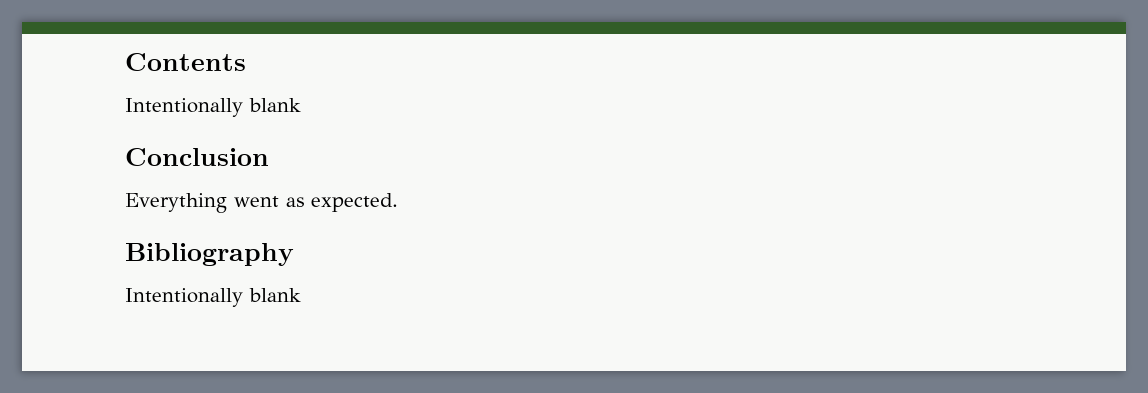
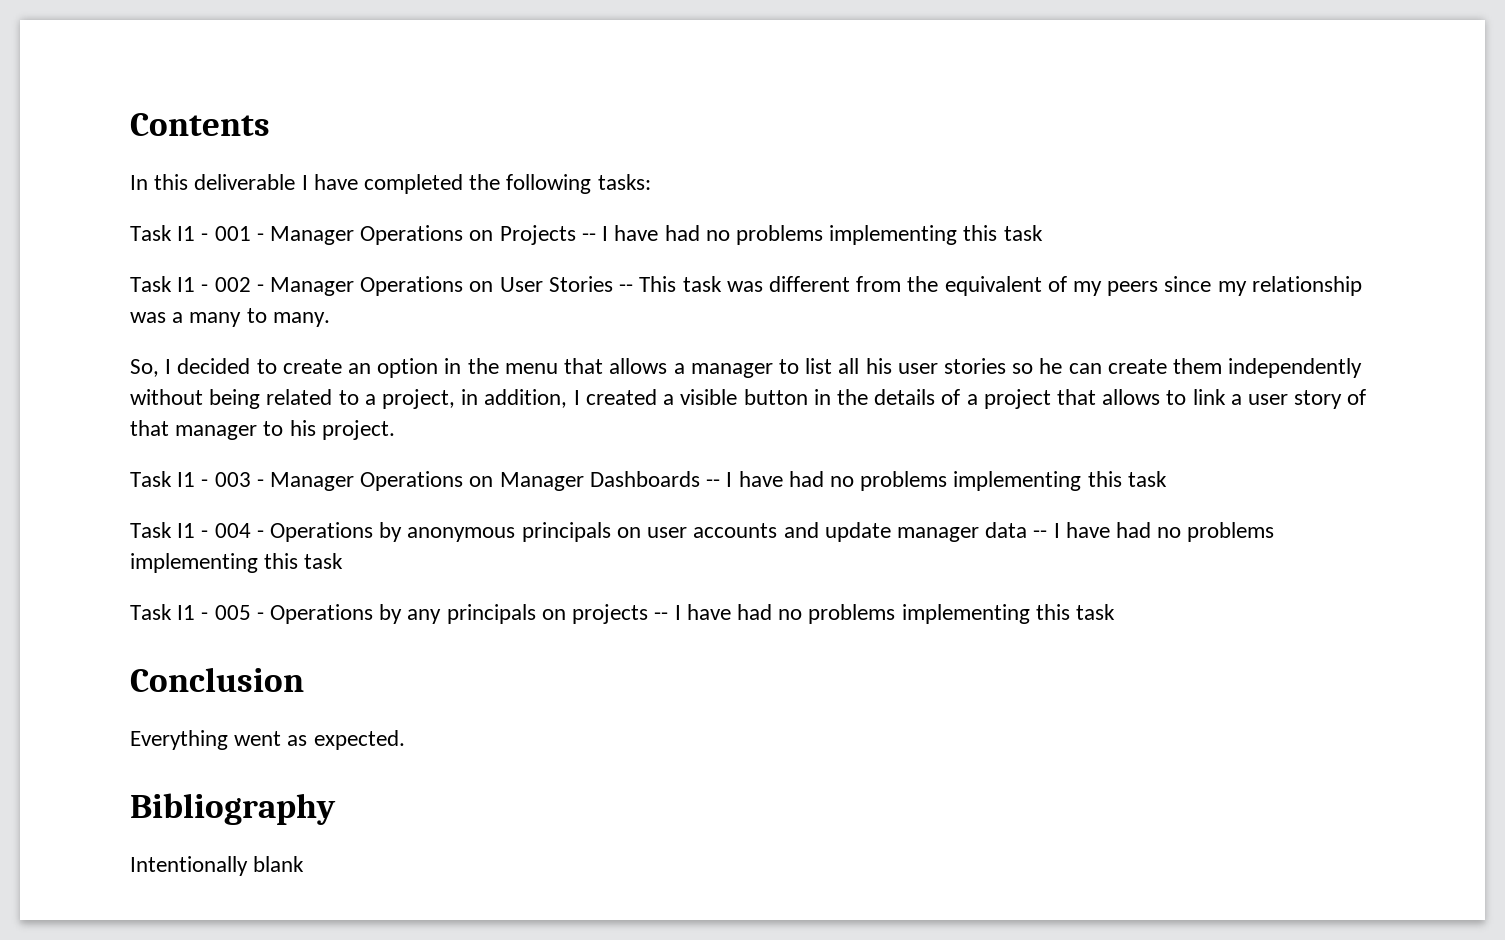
[125,98,301,117] Intentionally blank -> [130,174,651,194] [130,225,1043,245] [130,276,1362,296] [130,308,330,327] [130,358,1363,378] [130,389,1367,409] [130,420,395,440] [130,471,1167,491] [130,522,1275,542] [130,553,344,573] [130,604,1115,624] In this deliverable I have completed the following tasks: // Task I1 - 001 - Manager Operations on Projects -- I have had no problems implementing this task // Task I1 - 002 - Manager Operations on User Stories -- This task was different from the equivalent of my peers since my relationship was a many to many. // So, I decided to create an option in the menu that allows a manager to list all his user stories so he can create them independently without being related to a project, in addition, I created a visible button in the details of a project that allows to link a user story of that manager to his project. // Task I1 - 003 - Manager Operations on Manager Dashboards -- I have had no problems implementing this task // Task I1 - 004 - Operations by anonymous principals on user accounts and update manager data -- I have had no problems implementing this task // Task I1 - 005 - Operations by any principals on projects -- I have had no problems implementing this task

